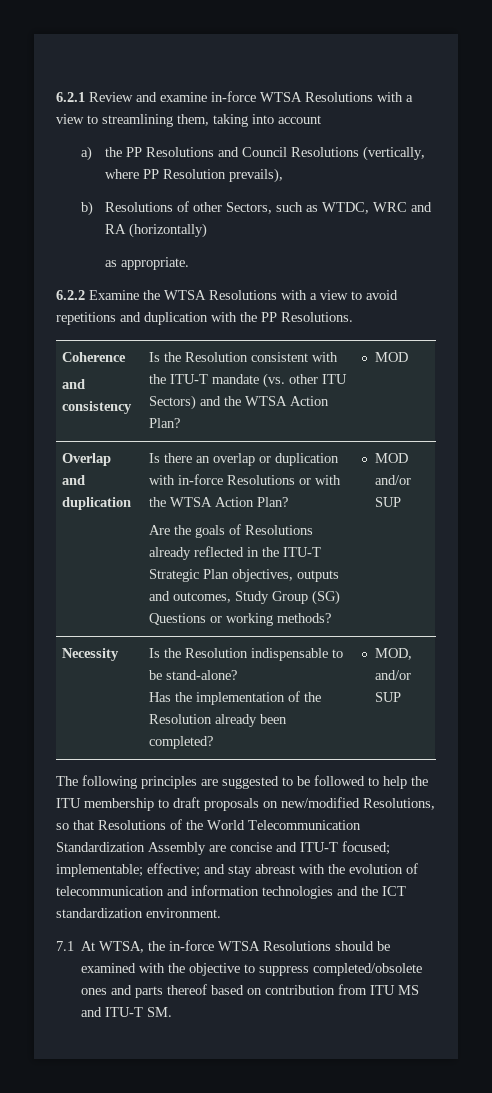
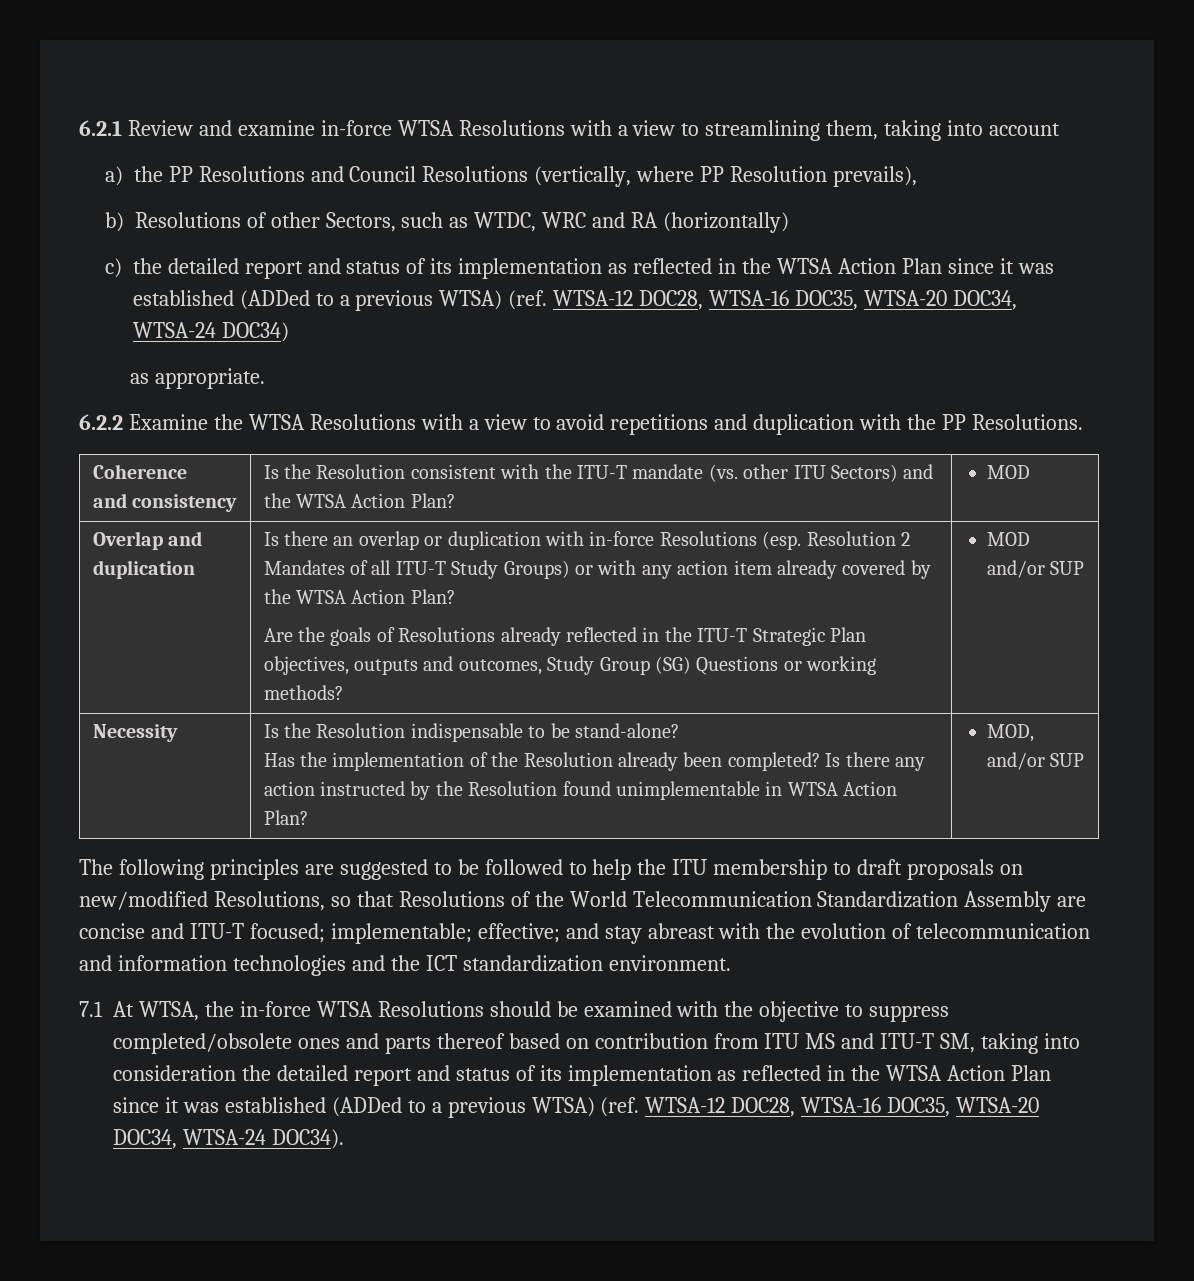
(208, 230) none -> [104,258,1054,279] [132,290,1017,311] [132,322,289,342] // c) the detailed report and status of its implementation as reflected in the WTSA Action Plan since it was established (ADDed to a previous WTSA) (ref. WTSA-12 DOC28, WTSA-16 DOC35, WTSA-20 DOC34, WTSA-24 DOC34)
[299,475,342,485] or with -> [762,531,910,550] [263,560,931,579] (esp. Resolution 2 Mandates of all ITU-T Study Groups) or with any action item already covered by
(214, 742) none -> [825,752,925,771] [263,781,898,800] [263,810,308,825] Is there any action instructed by the Resolution found unimplementable in WTSA Action Plan?
[147,1007,173,1017] SM. -> [940,1033,1081,1054] [113,1065,1052,1086] [113,1097,1040,1118] [113,1129,344,1149] SM, taking into consideration the detailed report and status of its implementation as reflected in the WTSA Action Plan since it was established (ADDed to a previous WTSA) (ref. WTSA-12 DOC28, WTSA-16 DOC35, WTSA-20 DOC34, WTSA-24 DOC34).

